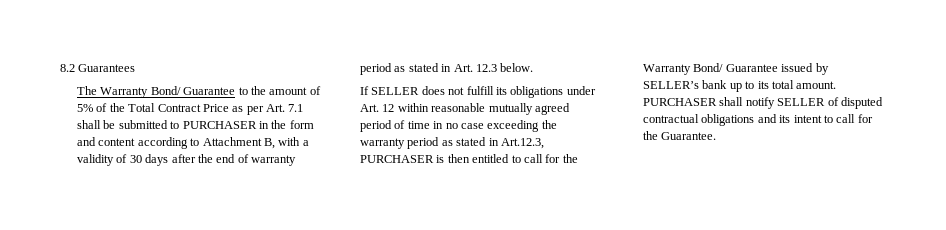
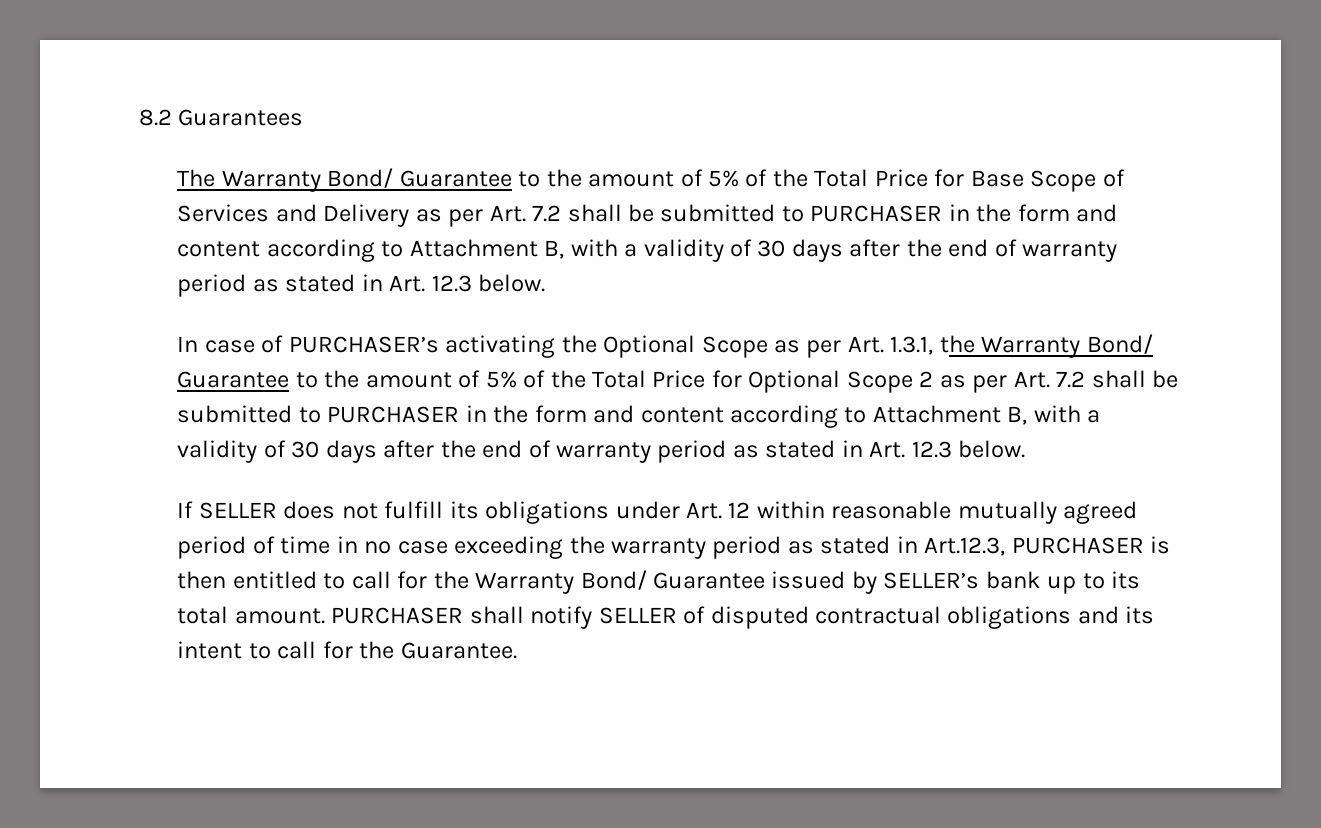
[157,104,304,115] Contract Price as per Art. 7.1 -> [874,169,1125,192] [177,204,1118,227] [177,239,1118,262] [177,274,546,297] [177,334,1153,358] [177,370,1086,393] Price for Base Scope of Services and Delivery as per Art. 7.2 shall be submitted to PURCHASER in the form and content according to Attachment B, with a validity of 30 days after the end of warranty period as stated in Art. 12.3 below. // In case of PURCHASER’s activating the Optional Scope as per Art. 1.3.1, the Warranty Bond/ Guarantee to the amount of 5% of the Total Price for Optional Scope 2 as per Art. 7.2

